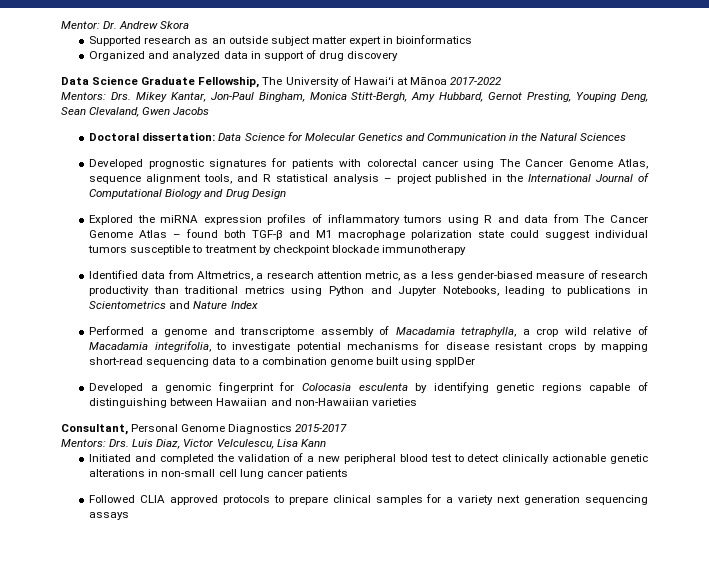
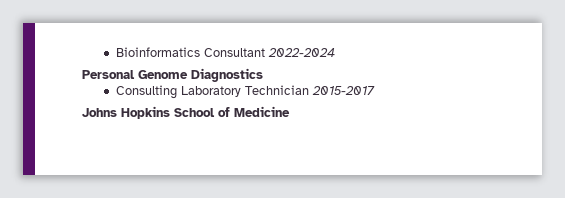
[61,21,190,29] [89,35,473,46] [89,50,399,61] [61,76,502,88] [61,92,648,102] [61,107,210,117] [89,132,627,141] [89,158,648,169] [89,173,650,184] [89,189,286,199] [89,214,648,225] [89,229,649,240] [88,245,466,255] [89,270,648,281] [89,286,649,296] [89,301,258,309] [89,326,648,337] [89,341,648,352] [89,357,476,367] [89,382,648,393] [89,398,417,408] [61,424,348,435] [61,439,326,449] [89,453,648,464] [89,469,348,479] [89,494,648,505] [89,512,130,520] Mentor: Dr. Andrew Skora // Supported research as an outside subject matter expert in bioinformatics // Organized and analyzed data in support of drug discovery // Data Science Graduate Fellowship, The University of Hawaiʻi at Mānoa 2017-2022 // Mentors: Drs. Mikey Kantar, Jon-Paul Bingham, Monica Stitt-Bergh, Amy Hubbard, Gernot Presting, Youping Deng, Sean Clevaland, Gwen Jacobs // Doctoral dissertation: Data Science for Molecular Genetics and Communication in the Natural Sciences // Developed prognostic signatures for patients with colorectal cancer using The Cancer Genome Atlas, sequence alignment tools, and R statistical analysis – project published in the International Journal of Computational Biology and Drug Design // Explored the miRNA expression profiles of inflammatory tumors using R and data from The Cancer Genome Atlas – found both TGF-β and M1 macrophage polarization state could suggest individual tumors susceptible to treatment by checkpoint blockade immunotherapy // Identified data from Altmetrics, a research attention metric, as a less gender-biased measure of research productivity than traditional metrics using Python and Jupyter Notebooks, leading to publications in Scientometrics and Nature Index // Performed a genome and transcriptome assembly of Macadamia tetraphylla, a crop wild relative of Macadamia integrifolia, to investigate potential mechanisms for disease resistant crops by mapping short-read sequencing data to a combination genome built using sppIDer // Developed a genomic fingerprint for Colocasia esculenta by identifying genetic regions capable of distinguishing between Hawaiian and non-Hawaiian varieties // Consultant, Personal Genome Diagnostics 2015-2017 // Mentors: Drs. Luis Diaz, Victor Velculescu, Lisa Kann // Initiated and completed the validation of a new peripheral blood test to detect clinically actionable genetic alterations in non-small cell lung cancer patients // Followed CLIA approved protocols to prepare clinical samples for a variety next generation sequencing assays -> [116,47,336,57] [82,68,263,82] [116,85,376,99] [82,106,290,119] Bioinformatics Consultant 2022-2024 // Personal Genome Diagnostics // Consulting Laboratory Technician 2015-2017 // Johns Hopkins School of Medicine

